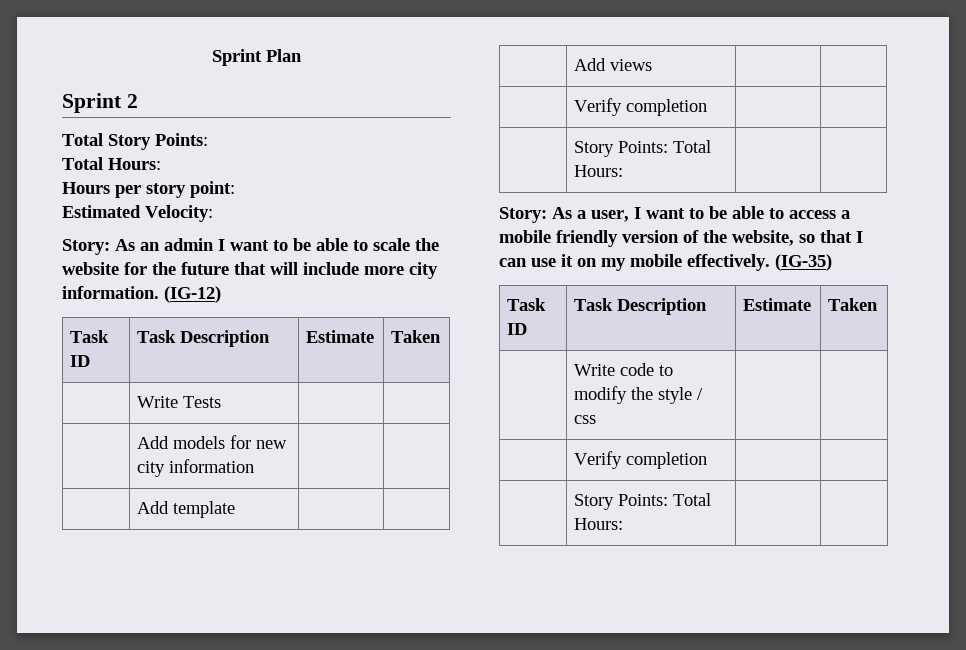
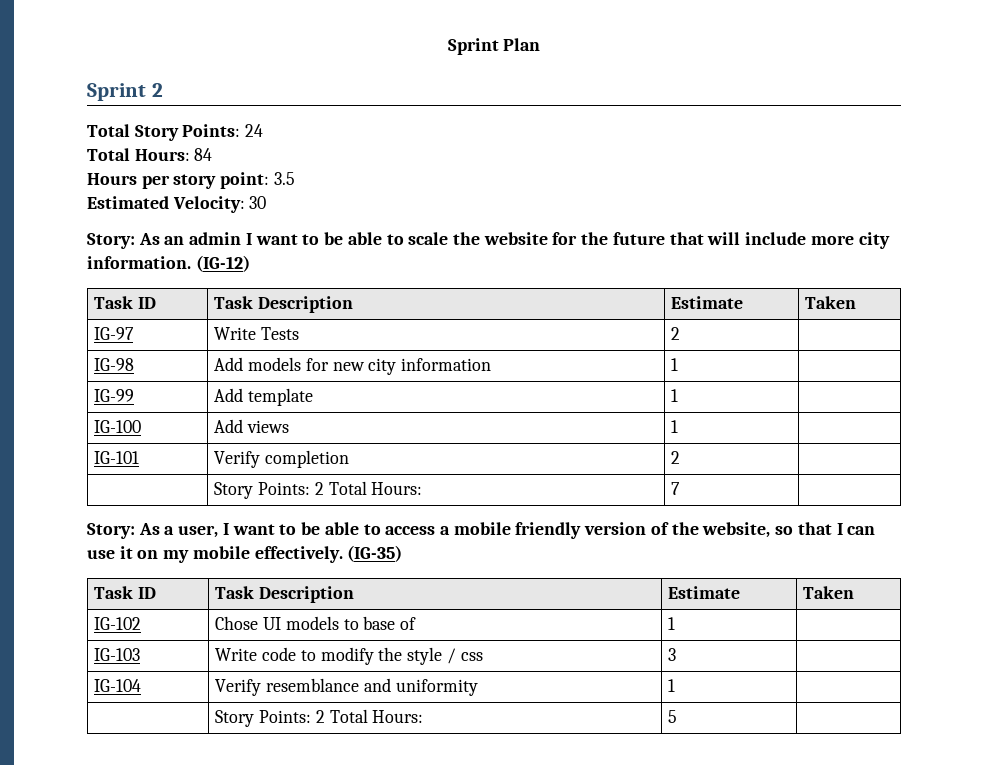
[62,157,161,170] // Total Hours: -> [245,124,264,137] [87,148,213,161] 24 // Total Hours: 84
(235, 189) none -> [273,172,295,185] 3.5
(213, 213) none -> [249,196,267,209] 30
(442, 336) none -> [94,327,135,340] IG-97
(222, 402) | // -> [671,327,681,340] [94,358,135,371] 2 | // IG-98
(255, 466) | // -> [671,358,679,371] [94,389,135,402] 1 | // IG-99
(236, 509) | // -> [671,389,679,402] [94,420,142,433] 1 | // IG-100
[574,98,708,116] [574,140,712,157] [574,165,624,177] | // | Verify completion | | // | Story Points: Total Hours: | -> [671,420,679,433] [94,451,140,464] [214,450,350,468] [671,451,681,464] [214,481,423,499] [671,482,681,495] 1 | // IG-101 | Verify completion | 2 | // | Story Points: 2 Total Hours: | 7
(879, 304) none -> [94,617,142,630] [215,616,417,630] [668,617,676,630] [94,648,141,661] IG-102 | Chose UI models to base of | 1 | // IG-103
[574,451,708,469] [574,493,712,510] [574,518,624,530] | // | Verify completion | | // | Story Points: Total Hours: | -> [668,648,677,661] [94,679,142,692] [215,678,478,696] [668,679,676,692] [215,709,424,727] [668,710,678,723] 3 | // IG-104 | Verify resemblance and uniformity | 1 | // | Story Points: 2 Total Hours: | 5

